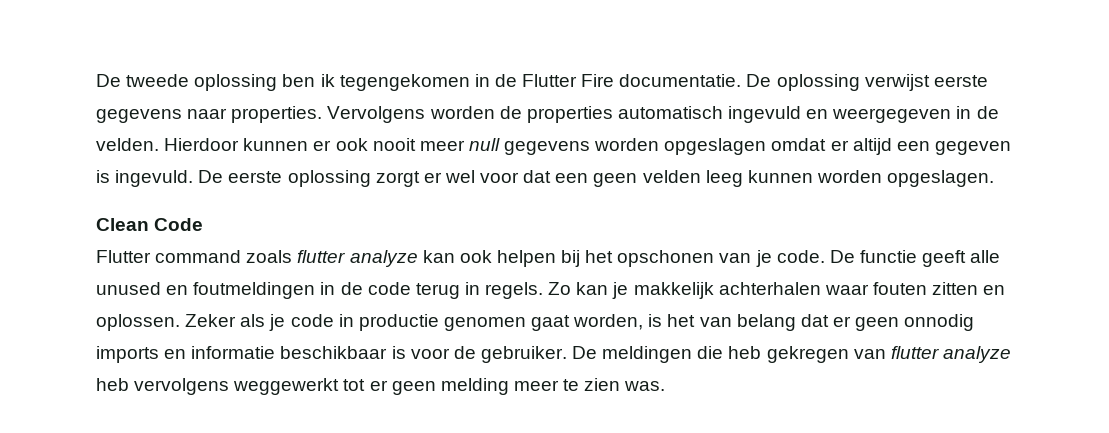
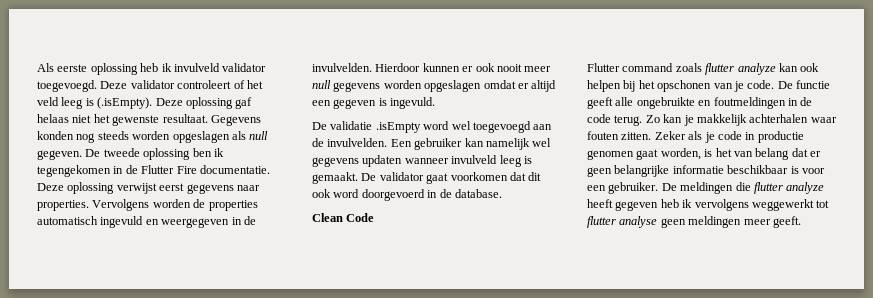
(96, 80) none -> [37,63,267,75] [37,80,263,92] [37,97,253,109] [37,114,261,126] [37,131,269,143] [37,150,82,160] Als eerste oplossing heb ik invulveld validator toegevoegd. Deze validator controleert of het veld leeg is (.isEmpty). Deze oplossing gaf helaas niet het gewenste resultaat. Gegevens konden nog steeds worden opgeslagen als null gegeven.
[746,74,772,87] De -> [37,183,64,191] Deze
[933,75,988,87] eerste -> [159,183,185,191] eerst
[96,138,159,151] velden. -> [312,63,372,72] invulvelden.
[198,170,995,187] De eerste oplossing zorgt er wel voor dat een geen velden leeg kunnen worden opgeslagen. -> [312,121,553,133] [312,138,552,150] [312,155,532,167] [312,172,542,184] [312,189,502,201] // De validatie .isEmpty word wel toegevoegd aan de invulvelden. Een gebruiker kan namelijk wel gegevens updaten wanneer invulveld leeg is gemaakt. De validator gaat voorkomen dat dit ook word doorgevoerd in de database.
[96,282,161,295] unused -> [636,97,695,109] ongebruikte
[415,282,544,299] terug in regels. -> [614,115,643,126] terug.
[932,282,1006,295] [96,314,180,331] zitten en oplossen. -> [621,132,652,140] zitten.
[904,314,975,331] [96,346,187,363] onnodig imports en -> [614,165,670,177] belangrijke
[453,346,476,359] de -> [587,185,606,191] een
[728,346,1011,363] [96,378,666,395] heb gekregen van flutter analyze heb vervolgens weggewerkt tot er geen melding meer te zien was. -> [753,182,825,194] [587,199,830,211] [587,216,801,228] flutter analyze heeft gegeven heb ik vervolgens weggewerkt tot flutter analyse geen meldingen meer geeft.

